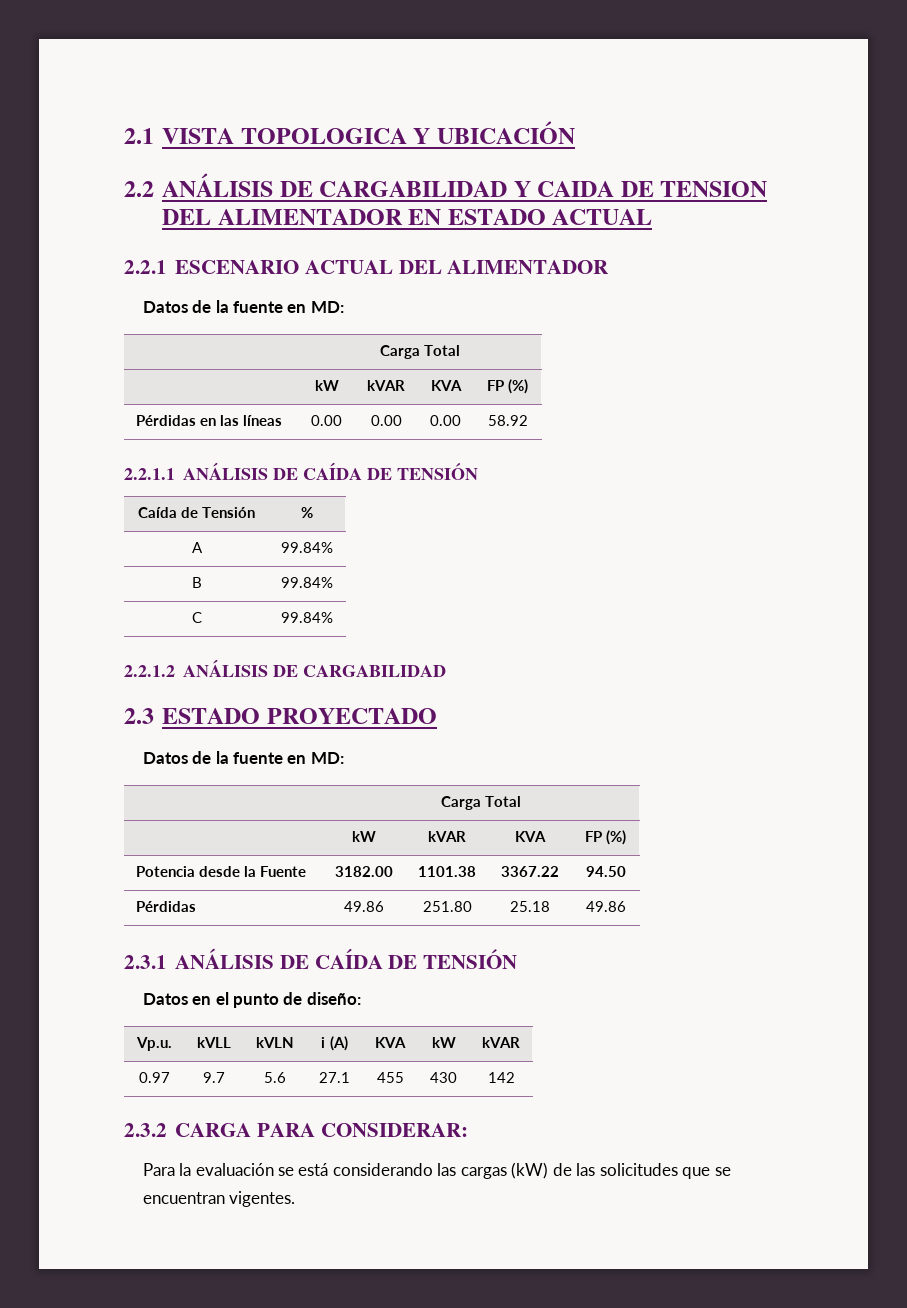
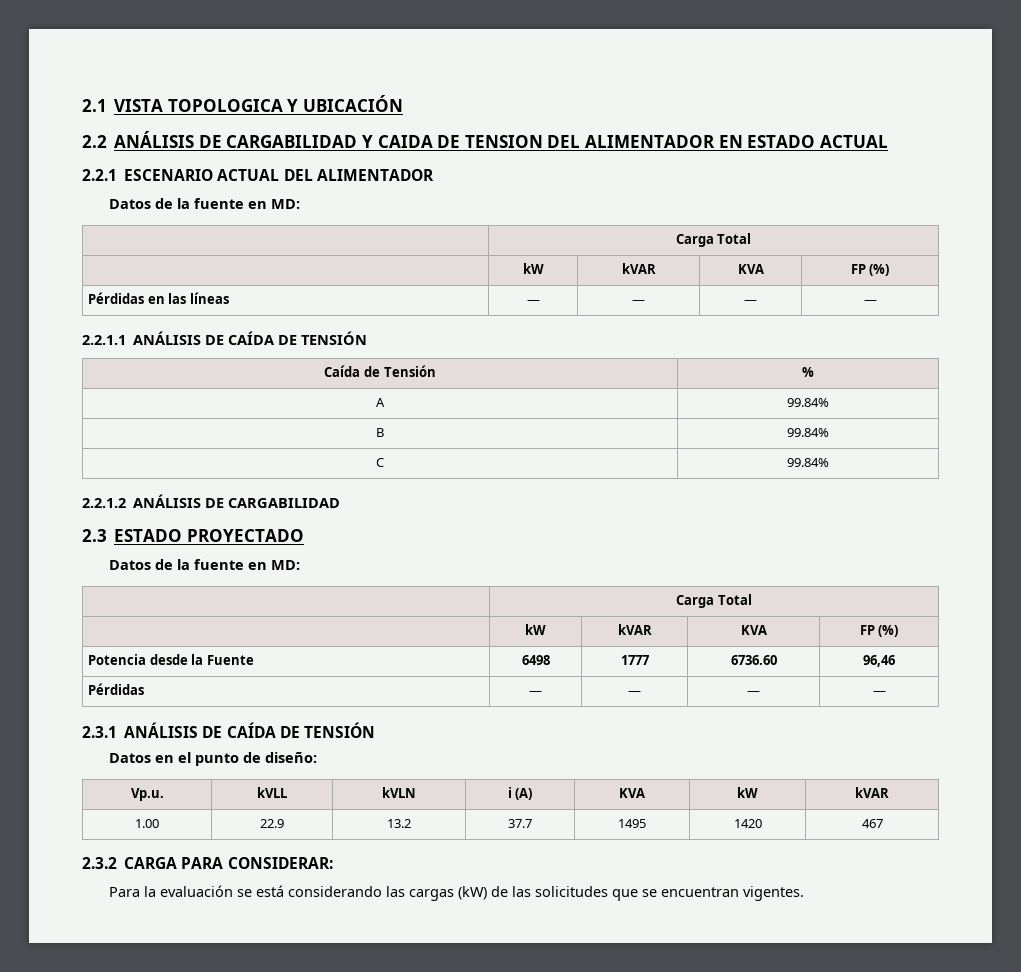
[311,415,342,426] [370,415,402,426] [430,415,462,426] [487,415,528,426] 0.00 | 0.00 | 0.00 | 58.92 -> [526,300,540,304] [632,300,645,304] [744,300,757,304] [863,300,877,304] — | — | — | —
[335,866,393,877] [418,866,477,877] [501,866,559,877] [585,866,626,877] [136,901,197,912] [344,901,384,912] [422,901,472,912] [510,901,550,912] [585,901,626,912] 3182.00 | 1101.38 | 3367.22 | 94.50 // Pérdidas | 49.86 | 251.80 | 25.18 | 49.86 -> [521,655,550,665] [620,655,649,665] [730,655,777,665] [863,655,895,667] [88,683,145,695] [529,691,542,695] [628,691,641,695] [747,691,760,695] [872,691,886,695] 6498 | 1777 | 6736.60 | 96,46 // Pérdidas | — | — | — | —
[139,1072,170,1083] [203,1072,225,1083] [264,1072,286,1083] [319,1072,350,1083] [376,1072,404,1083] [430,1072,457,1083] [487,1072,515,1083] 0.97 | 9.7 | 5.6 | 27.1 | 455 | 430 | 142 -> [135,819,159,828] [260,819,284,828] [387,819,411,828] [508,819,532,828] [618,819,646,828] [733,819,762,828] [861,819,883,828] 1.00 | 22.9 | 13.2 | 37.7 | 1495 | 1420 | 467

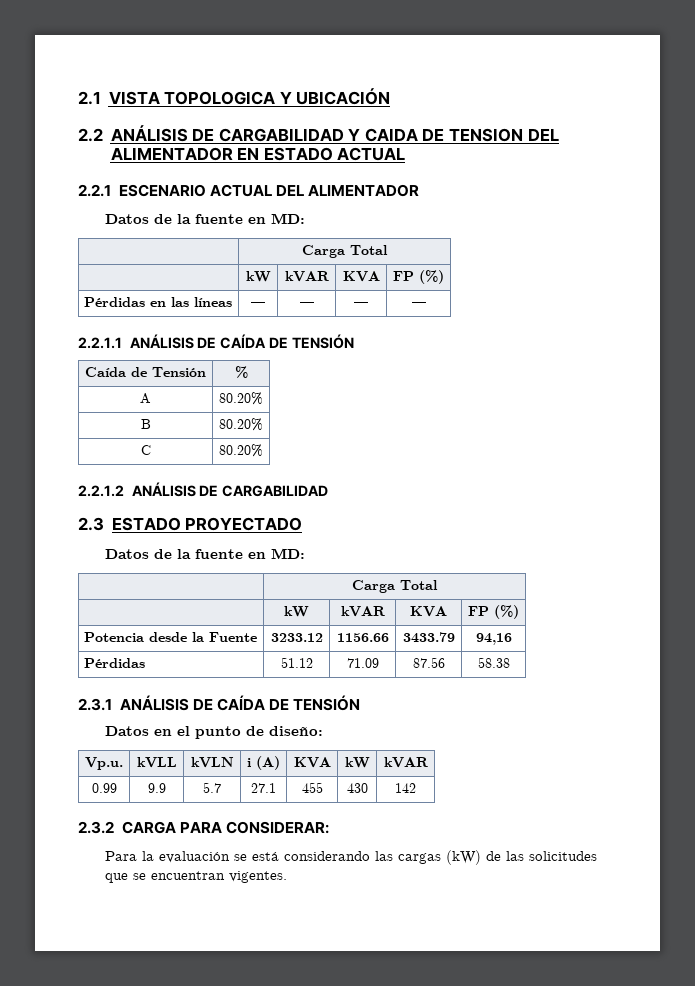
[787,398,829,407] 99.84% -> [219,392,263,405] 80.20%
[787,428,829,437] 99.84% -> [219,418,263,431] 80.20%
[787,458,829,467] 99.84% -> [219,444,263,457] 80.20%
[521,655,550,665] [620,655,649,665] [730,655,777,665] [863,655,895,667] [88,683,145,695] [529,691,542,695] [628,691,641,695] [747,691,760,695] [872,691,886,695] 6498 | 1777 | 6736.60 | 96,46 // Pérdidas | — | — | — | — -> [270,633,323,642] [336,633,389,642] [402,632,455,643] [475,633,512,645] [84,658,146,668] [280,657,313,668] [346,658,379,668] [412,657,445,668] [477,657,510,668] 3233.12 | 1156.66 | 3433.79 | 94,16 // Pérdidas | 51.12 | 71.09 | 87.56 | 58.38
[135,819,159,828] [260,819,284,828] [387,819,411,828] [508,819,532,828] [618,819,646,828] [733,819,762,828] [861,819,883,828] 1.00 | 22.9 | 13.2 | 37.7 | 1495 | 1420 | 467 -> [91,783,117,793] [147,783,166,793] [203,782,221,793] [251,783,276,793] [301,782,323,793] [346,783,368,793] [395,783,416,793] 0.99 | 9.9 | 5.7 | 27.1 | 455 | 430 | 142

